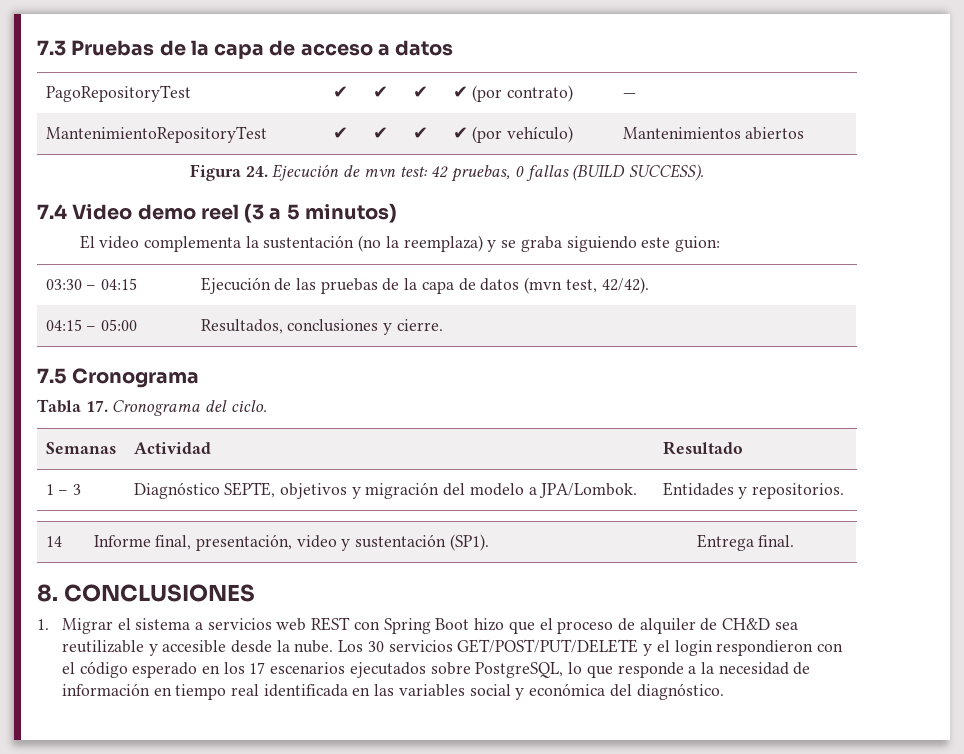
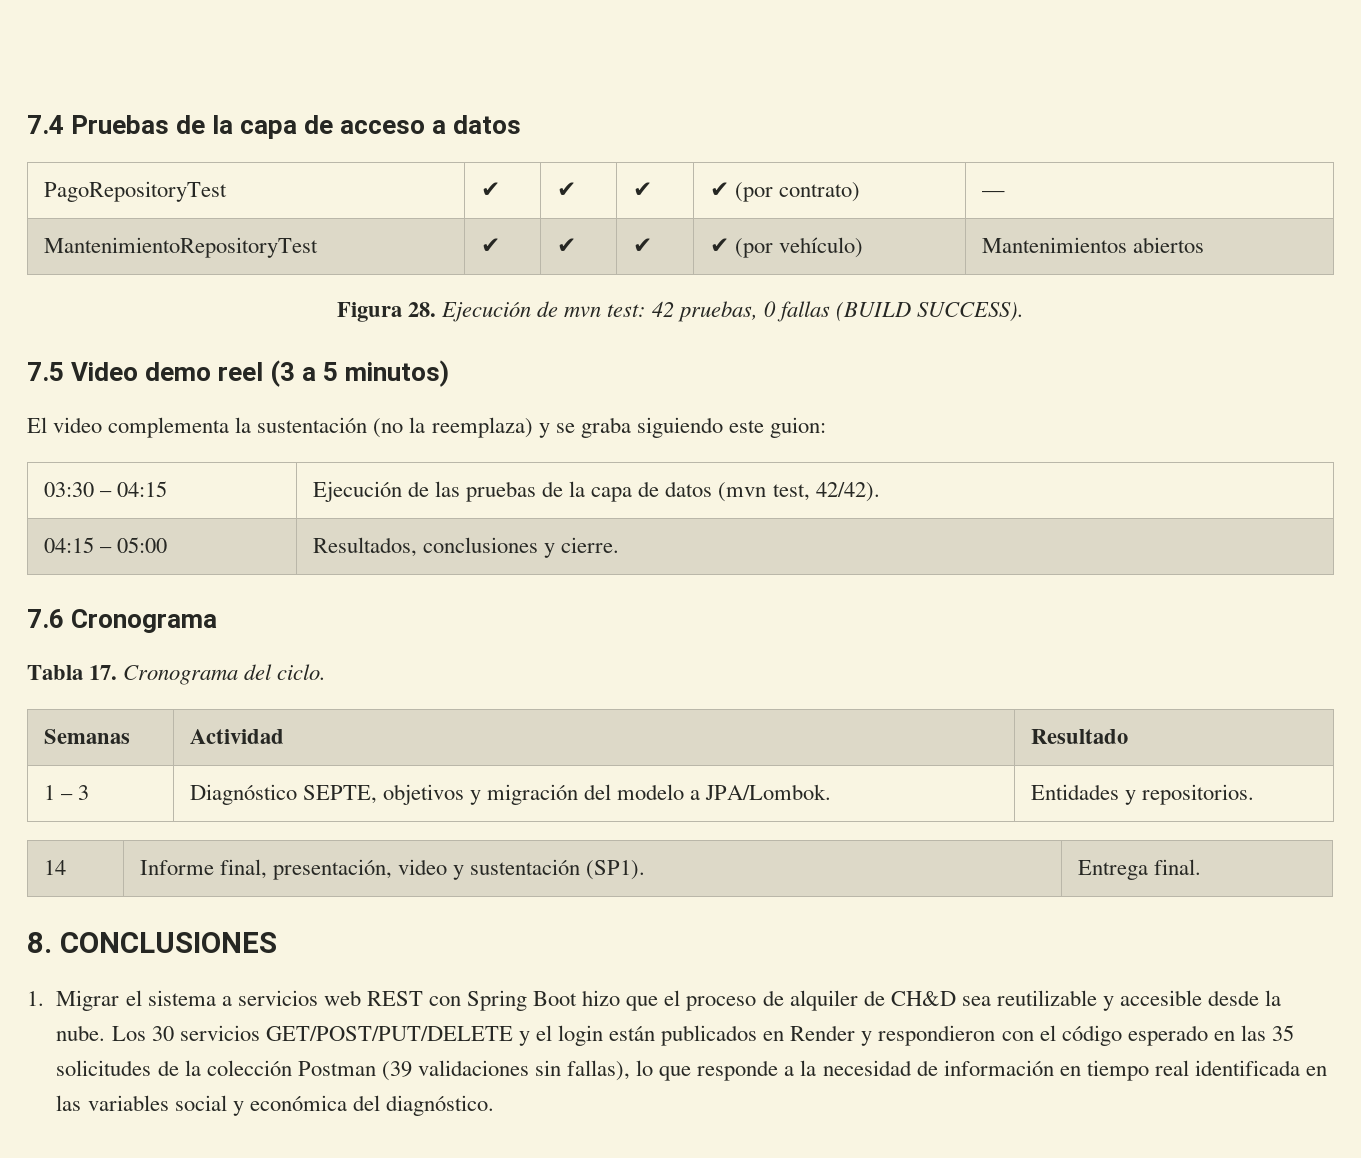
[37,40,66,56] 7.3 -> [27,115,64,134] 7.4
[245,166,268,177] 24. -> [407,302,436,317] 28.
[37,204,67,219] 7.4 -> [27,362,64,381] 7.5
[37,368,67,384] 7.5 -> [27,609,64,628] 7.6
(713, 648) none -> [609,1025,873,1046] están publicados en Render y
[223,662,564,678] los 17 escenarios ejecutados sobre PostgreSQL, -> [1240,1025,1294,1041] [56,1060,631,1081] las 35 solicitudes de la colección Postman (39 validaciones sin fallas),

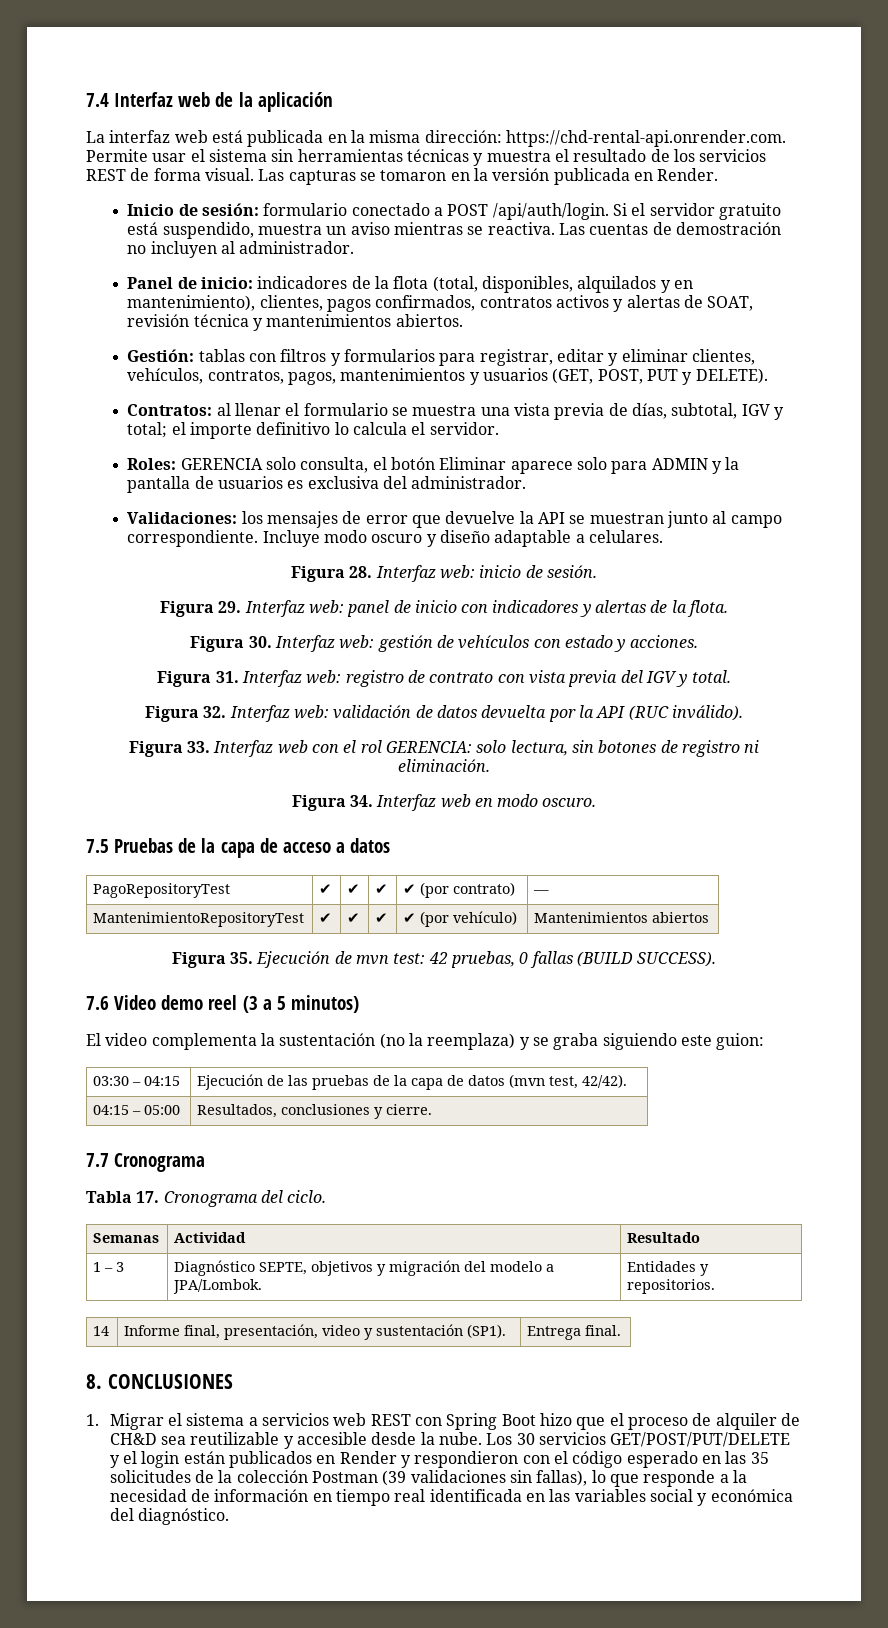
(64, 124) none -> [114,92,333,112] [86,130,786,147] [86,149,767,166] [86,168,719,185] [127,203,781,220] [127,222,781,239] [127,241,355,258] [127,276,693,293] [127,295,754,312] [127,314,463,331] [127,349,755,366] [127,368,768,385] [127,403,784,420] [127,422,499,439] [127,457,740,474] [127,476,527,493] [127,511,782,528] [127,530,663,547] [291,565,597,582] [159,600,729,617] [190,635,698,652] [157,670,731,687] [145,705,743,722] [128,740,760,757] [398,759,490,772] [291,794,597,811] [86,839,109,853] Interfaz web de la aplicación // La interfaz web está publicada en la misma dirección: https://chd-rental-api.onrender.com. Permite usar el sistema sin herramientas técnicas y muestra el resultado de los servicios REST de forma visual. Las capturas se tomaron en la versión publicada en Render. // Inicio de sesión: formulario conectado a POST /api/auth/login. Si el servidor gratuito está suspendido, muestra un aviso mientras se reactiva. Las cuentas de demostración no incluyen al administrador. // Panel de inicio: indicadores de la flota (total, disponibles, alquilados y en mantenimiento), clientes, pagos confirmados, contratos activos y alertas de SOAT, revisión técnica y mantenimientos abiertos. // Gestión: tablas con filtros y formularios para registrar, editar y eliminar clientes, vehículos, contratos, pagos, mantenimientos y usuarios (GET, POST, PUT y DELETE). // Contratos: al llenar el formulario se muestra una vista previa de días, subtotal, IGV y total; el importe definitivo lo calcula el servidor. // Roles: GERENCIA solo consulta, el botón Eliminar aparece solo para ADMIN y la pantalla de usuarios es exclusiva del administrador. // Validaciones: los mensajes de error que devuelve la API se muestran junto al campo correspondiente. Incluye modo oscuro y diseño adaptable a celulares. // Figura 28. Interfaz web: inicio de sesión. // Figura 29. Interfaz web: panel de inicio con indicadores y alertas de la flota. // Figura 30. Interfaz web: gestión de vehículos con estado y acciones. // Figura 31. Interfaz web: registro de contrato con vista previa del IGV y total. // Figura 32. Interfaz web: validación de datos devuelta por la API (RUC inválido). // Figura 33. Interfaz web con el rol GERENCIA: solo lectura, sin botones de registro ni eliminación. // Figura 34. Interfaz web en modo oscuro. // 7.5
[407,302,436,317] 28. -> [230,952,254,964] 35.
[27,362,64,381] 7.5 -> [86,996,109,1010] 7.6
[27,609,64,628] 7.6 -> [86,1153,109,1167] 7.7

